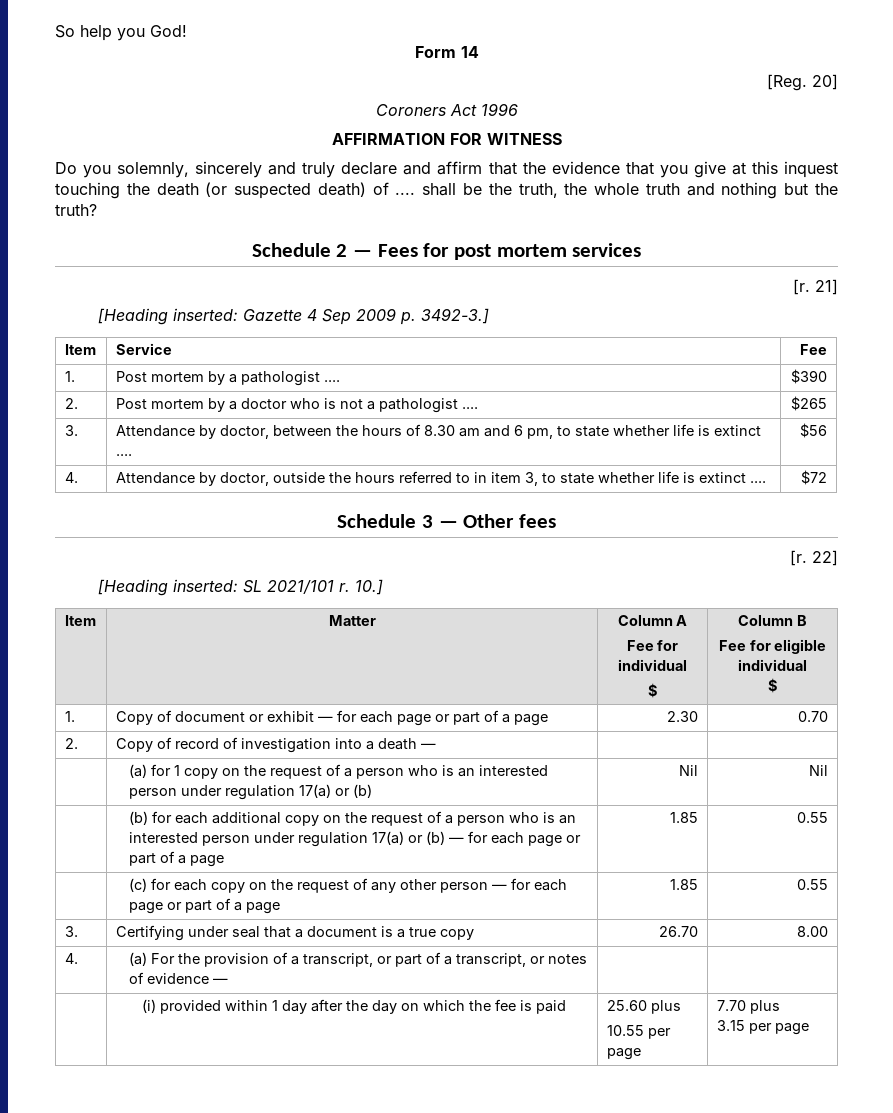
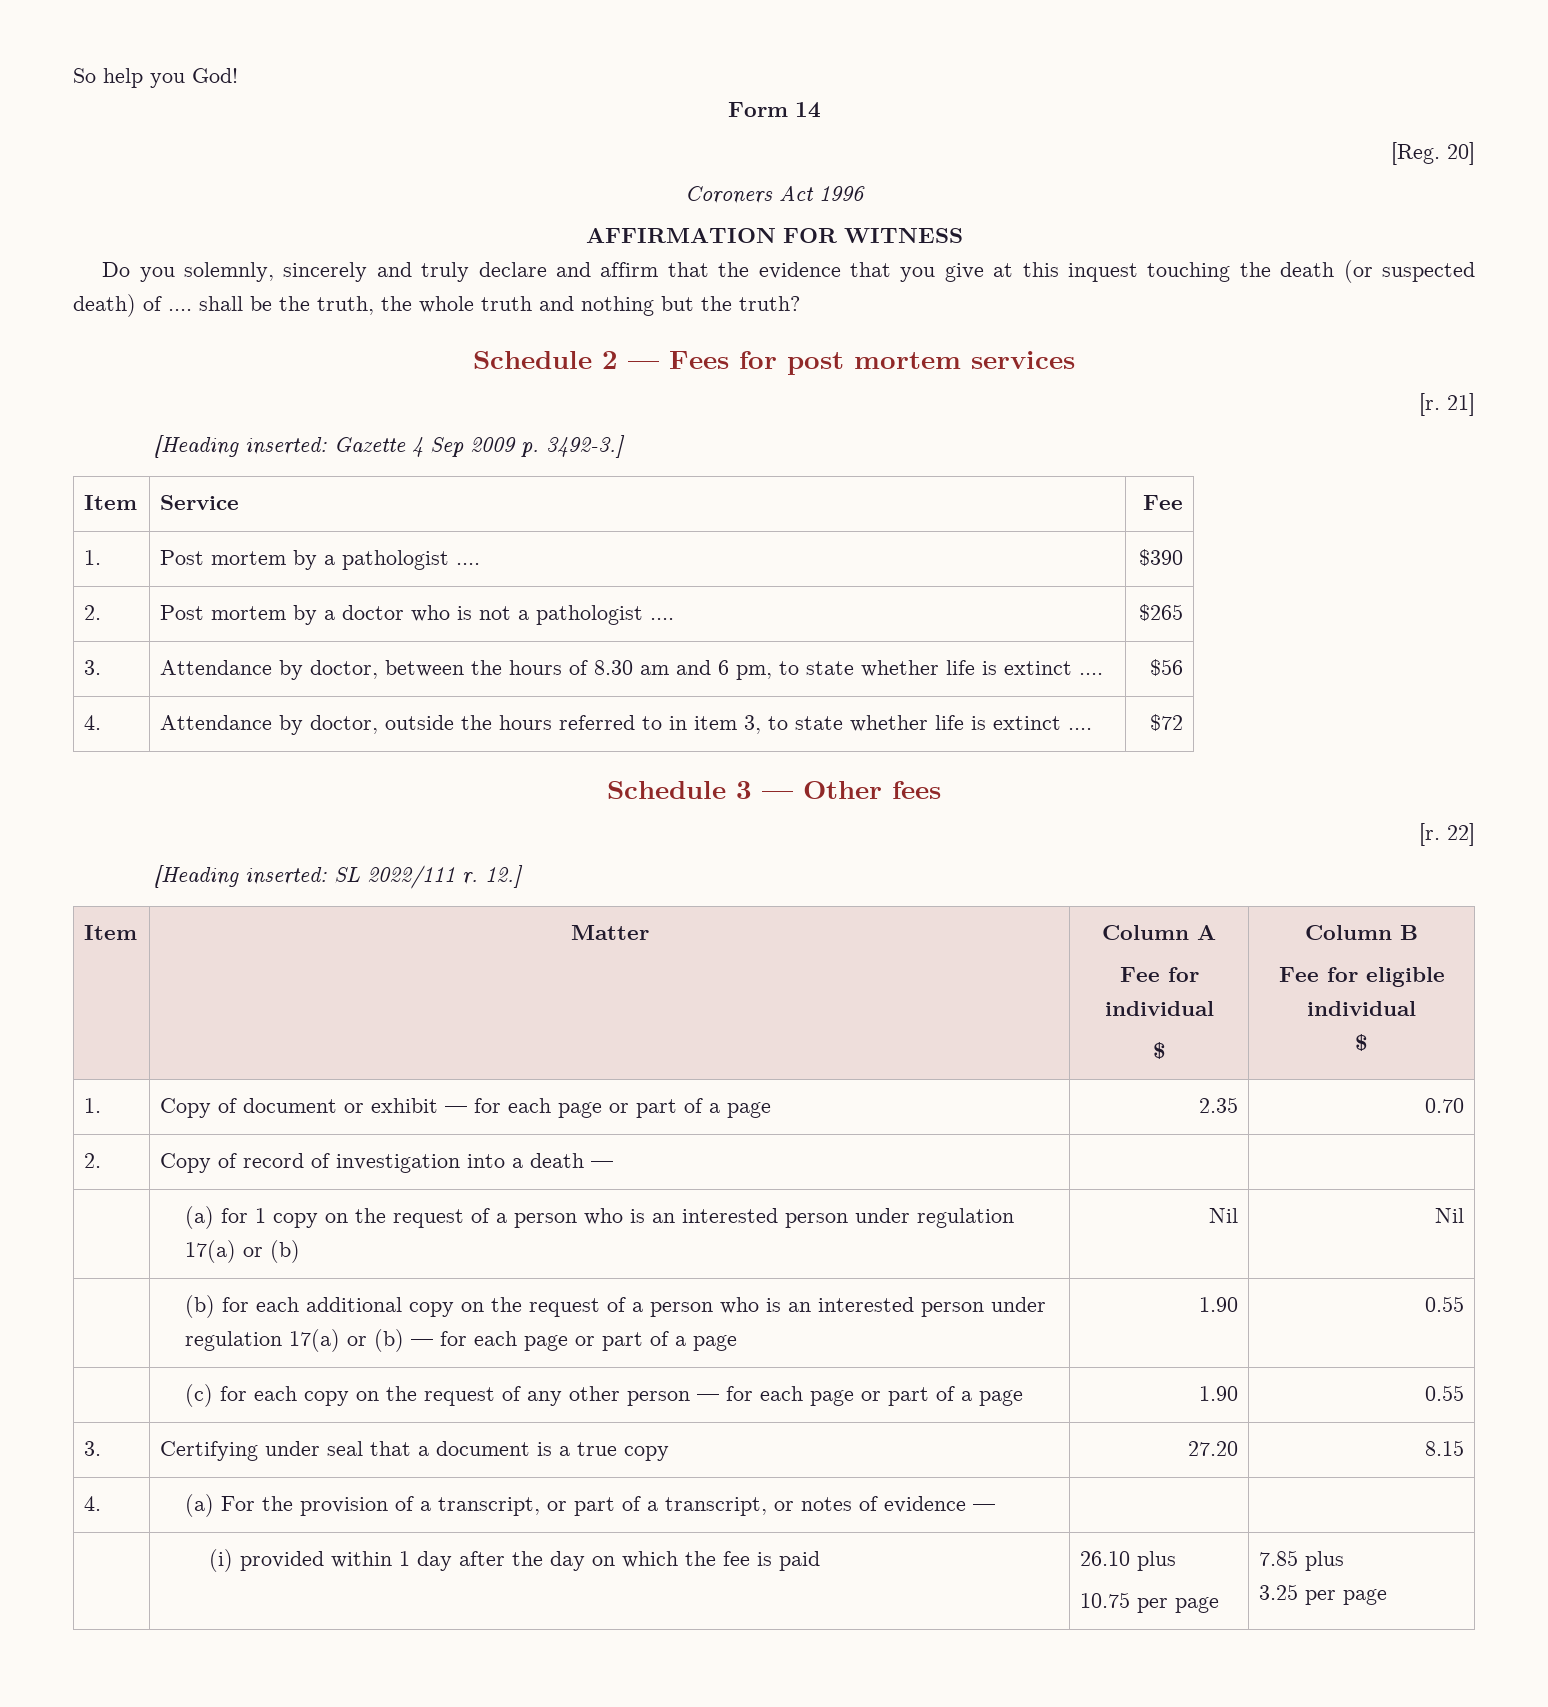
[267,579,384,595] 2021/101 r. 10.] -> [367,865,524,889] 2022/111 r. 12.]
[667,711,699,722] 2.30 -> [1198,1097,1238,1113] 2.35
[670,812,699,823] 1.85 -> [1198,1297,1238,1312] 1.90
[670,879,699,890] 1.85 -> [1198,1386,1238,1401] 1.90
[659,926,699,937] [797,926,829,937] 26.70 | 8.00 -> [1187,1441,1238,1456] [1424,1440,1464,1456] 27.20 | 8.15
[606,1000,681,1014] [606,1025,644,1036] 25.60 plus // 10.55 -> [1080,1551,1177,1571] [1080,1592,1131,1608] 26.10 plus // 10.75
[716,1000,780,1014] [716,1020,745,1031] 7.70 plus // 3.15 -> [1259,1550,1345,1571] [1259,1584,1299,1600] 7.85 plus // 3.25

